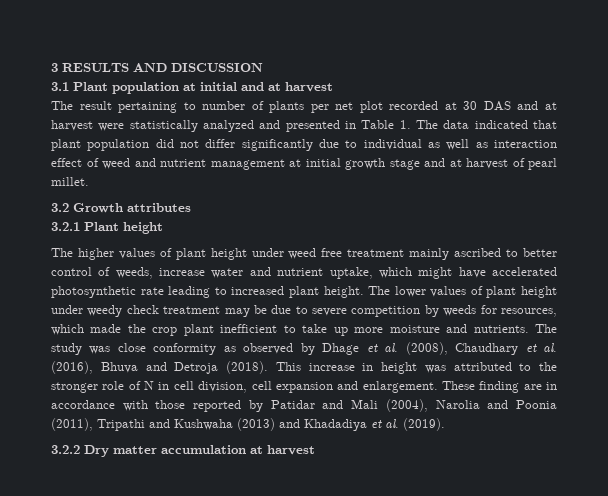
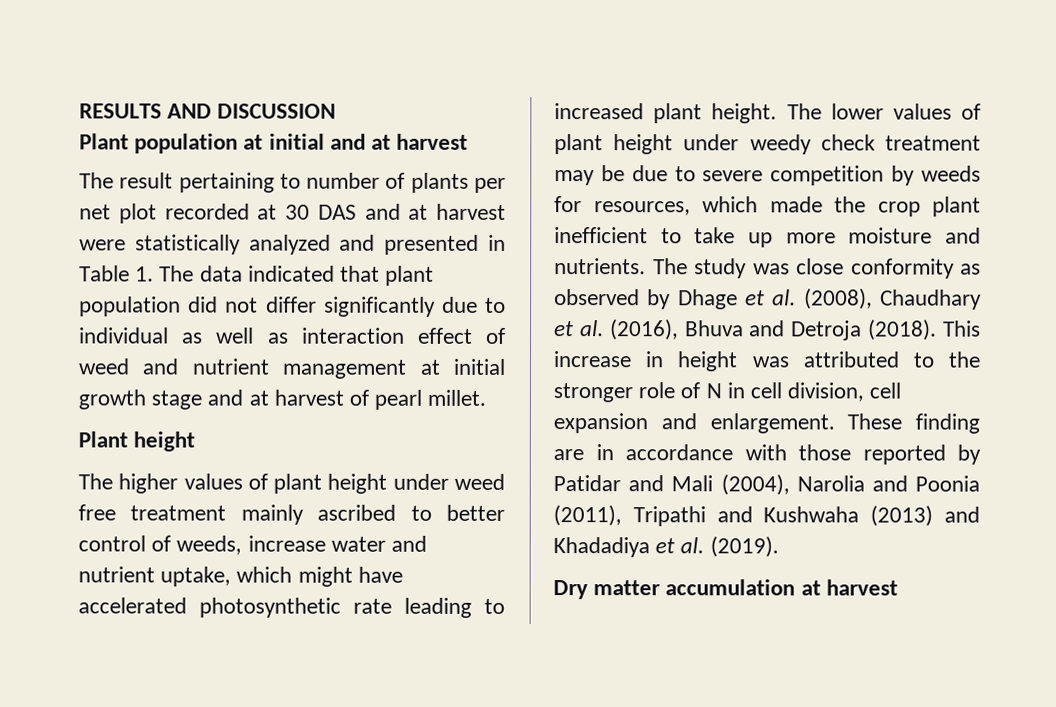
[51,63,58,72] 3 -> (79, 111) none
[51,82,69,91] 3.1 -> (337, 111) none
[51,203,191,213] [51,222,80,231] 3.2 Growth attributes // 3.2.1 -> (487, 397) none
[51,445,80,454] 3.2.2 -> (779, 547) none

